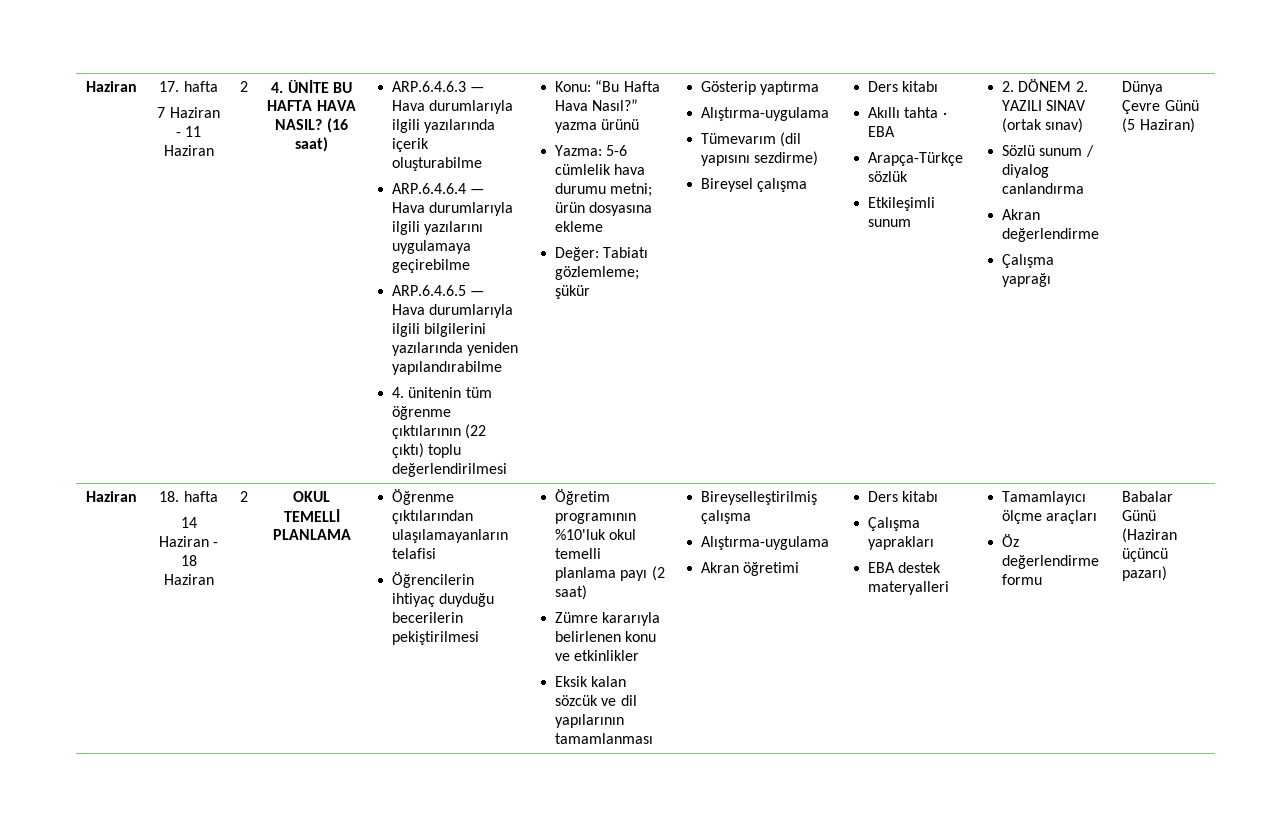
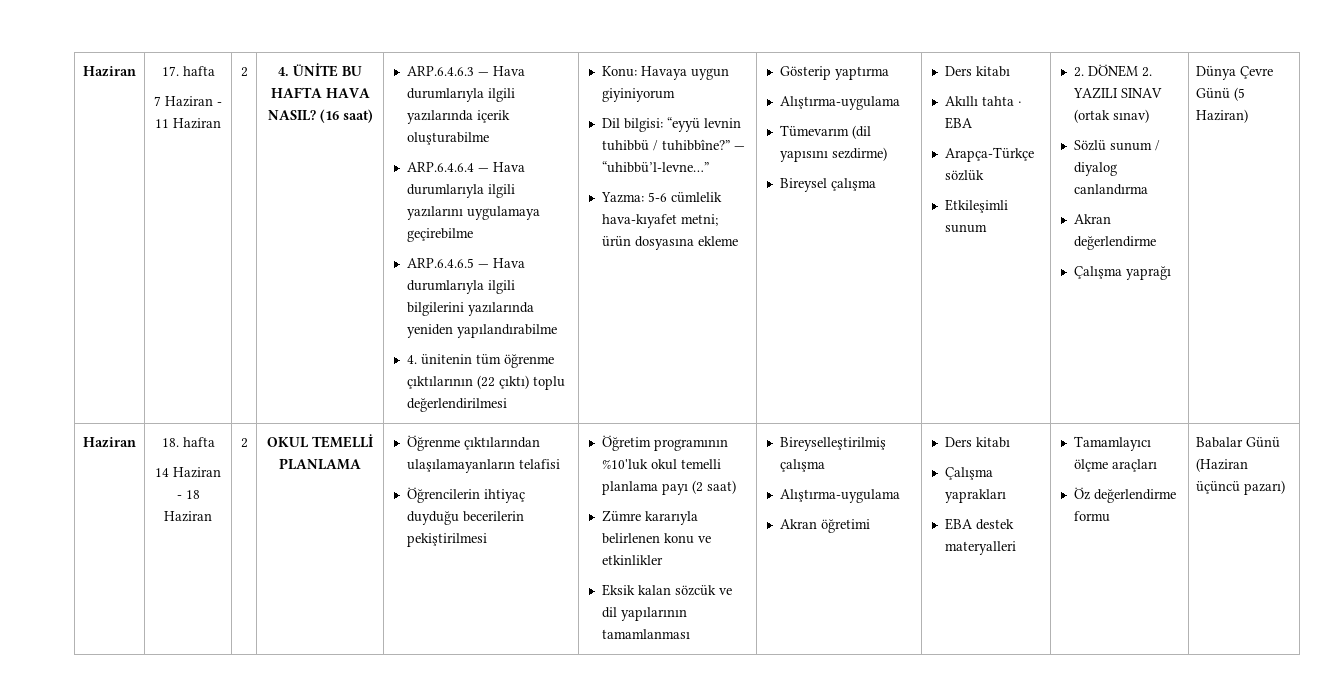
[595,80,660,92] [554,99,639,111] [554,119,640,133] “Bu Hafta Hava Nasıl?” yazma ürünü -> [641,66,730,80] [602,88,676,102] [602,117,742,132] [602,139,746,151] [602,161,710,173] Havaya uygun giyiniyorum // Dil bilgisi: “eyyü levnin tuhibbü / tuhibbîne?” — “uhibbü’l-levne…”
[614,164,646,175] [554,183,606,194] hava durumu -> [602,214,678,228] hava-kıyafet
[554,247,649,261] [554,266,639,280] [554,285,590,299] // Değer: Tabiatı gözlemleme; şükür -> (739, 241) none

